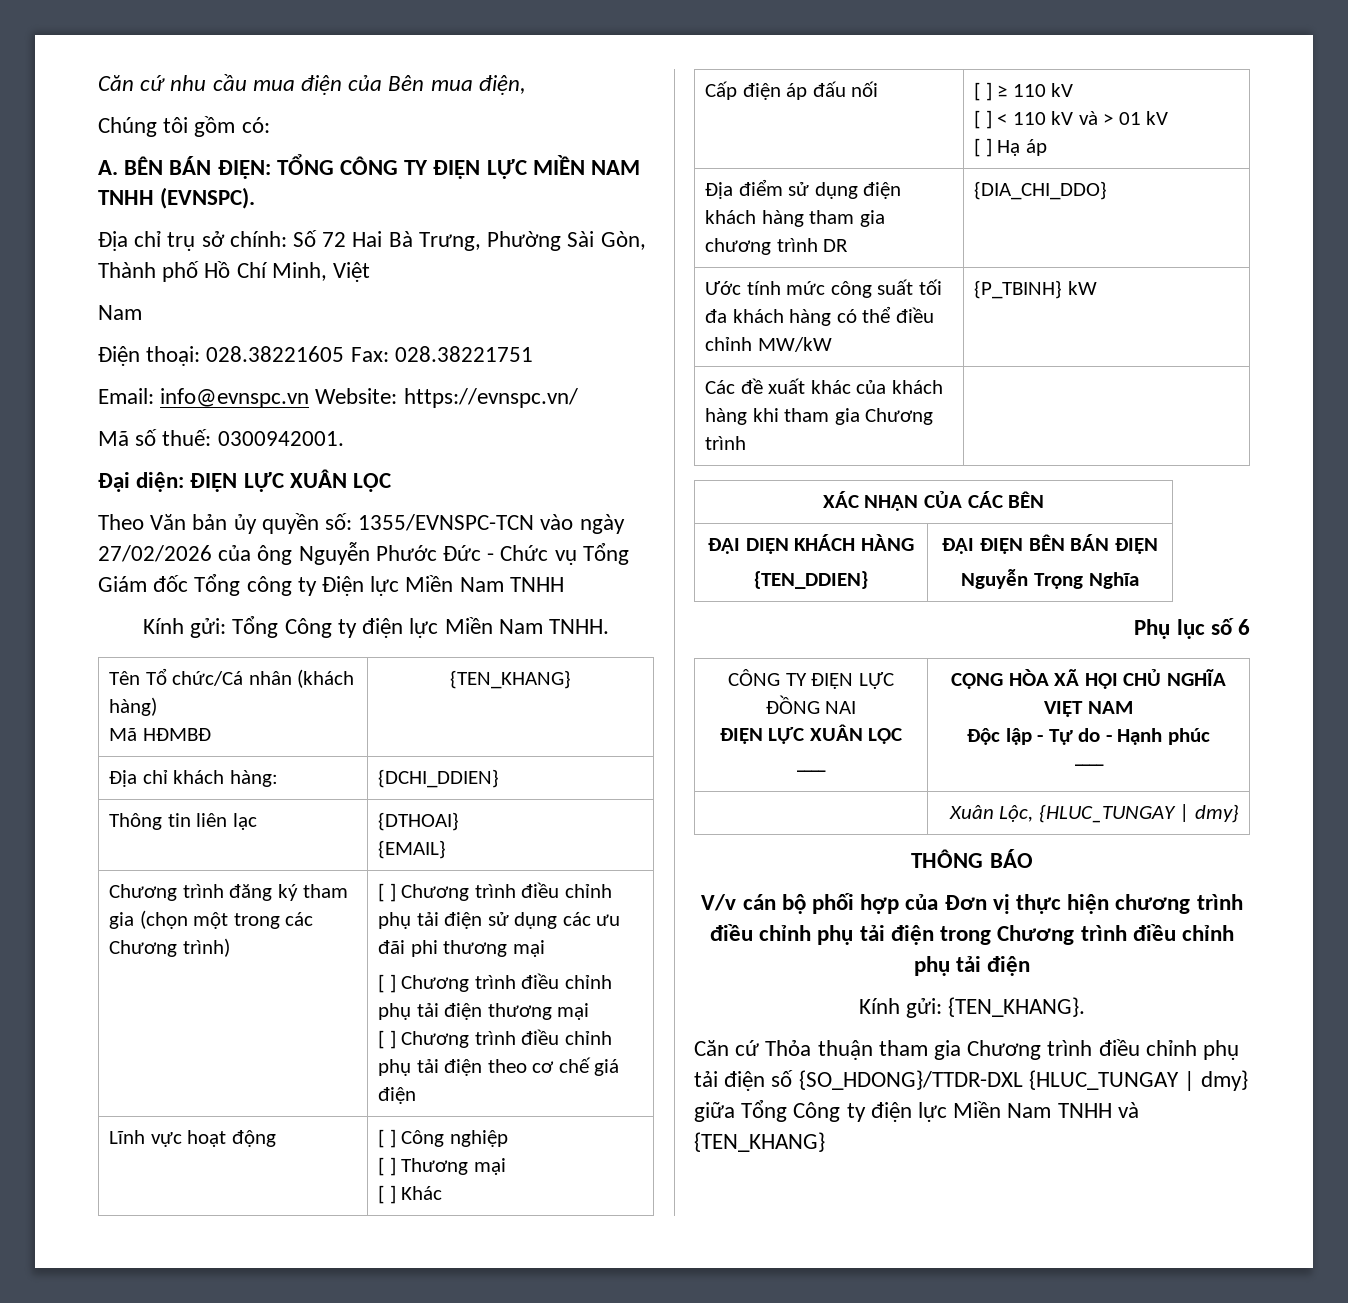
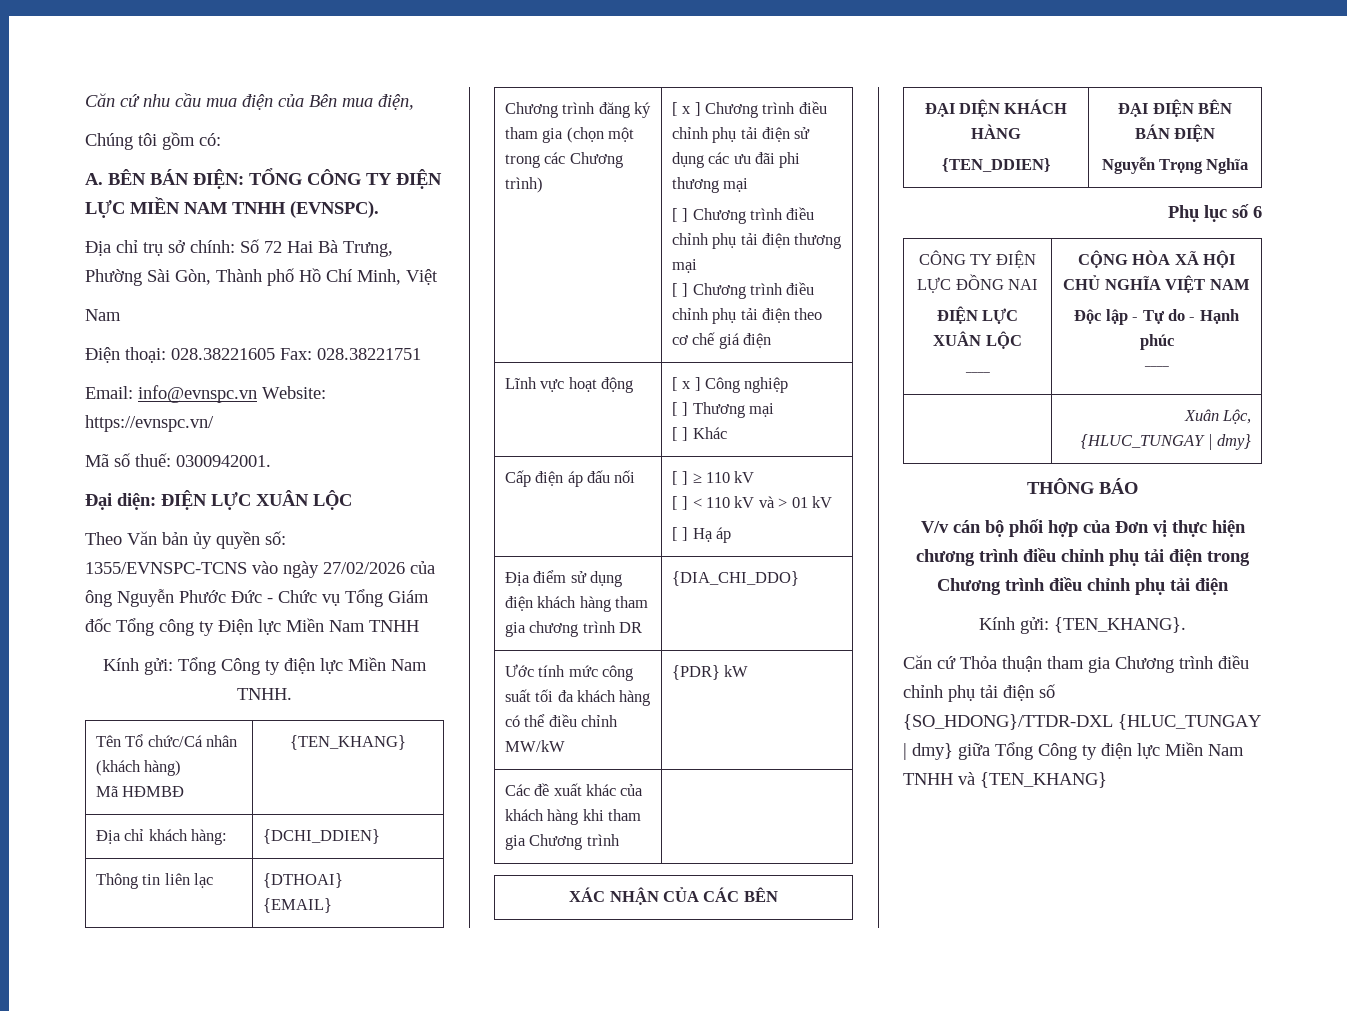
[358,514,535,531] 1355/EVNSPC-TCN -> [85,562,247,574] 1355/EVNSPC-TCNS
(384, 892) none -> [682,106,692,114] x
(384, 1138) none -> [682,381,692,389] x
[973,280,1062,299] {P_TBINH} -> [671,665,720,680] {PDR}

